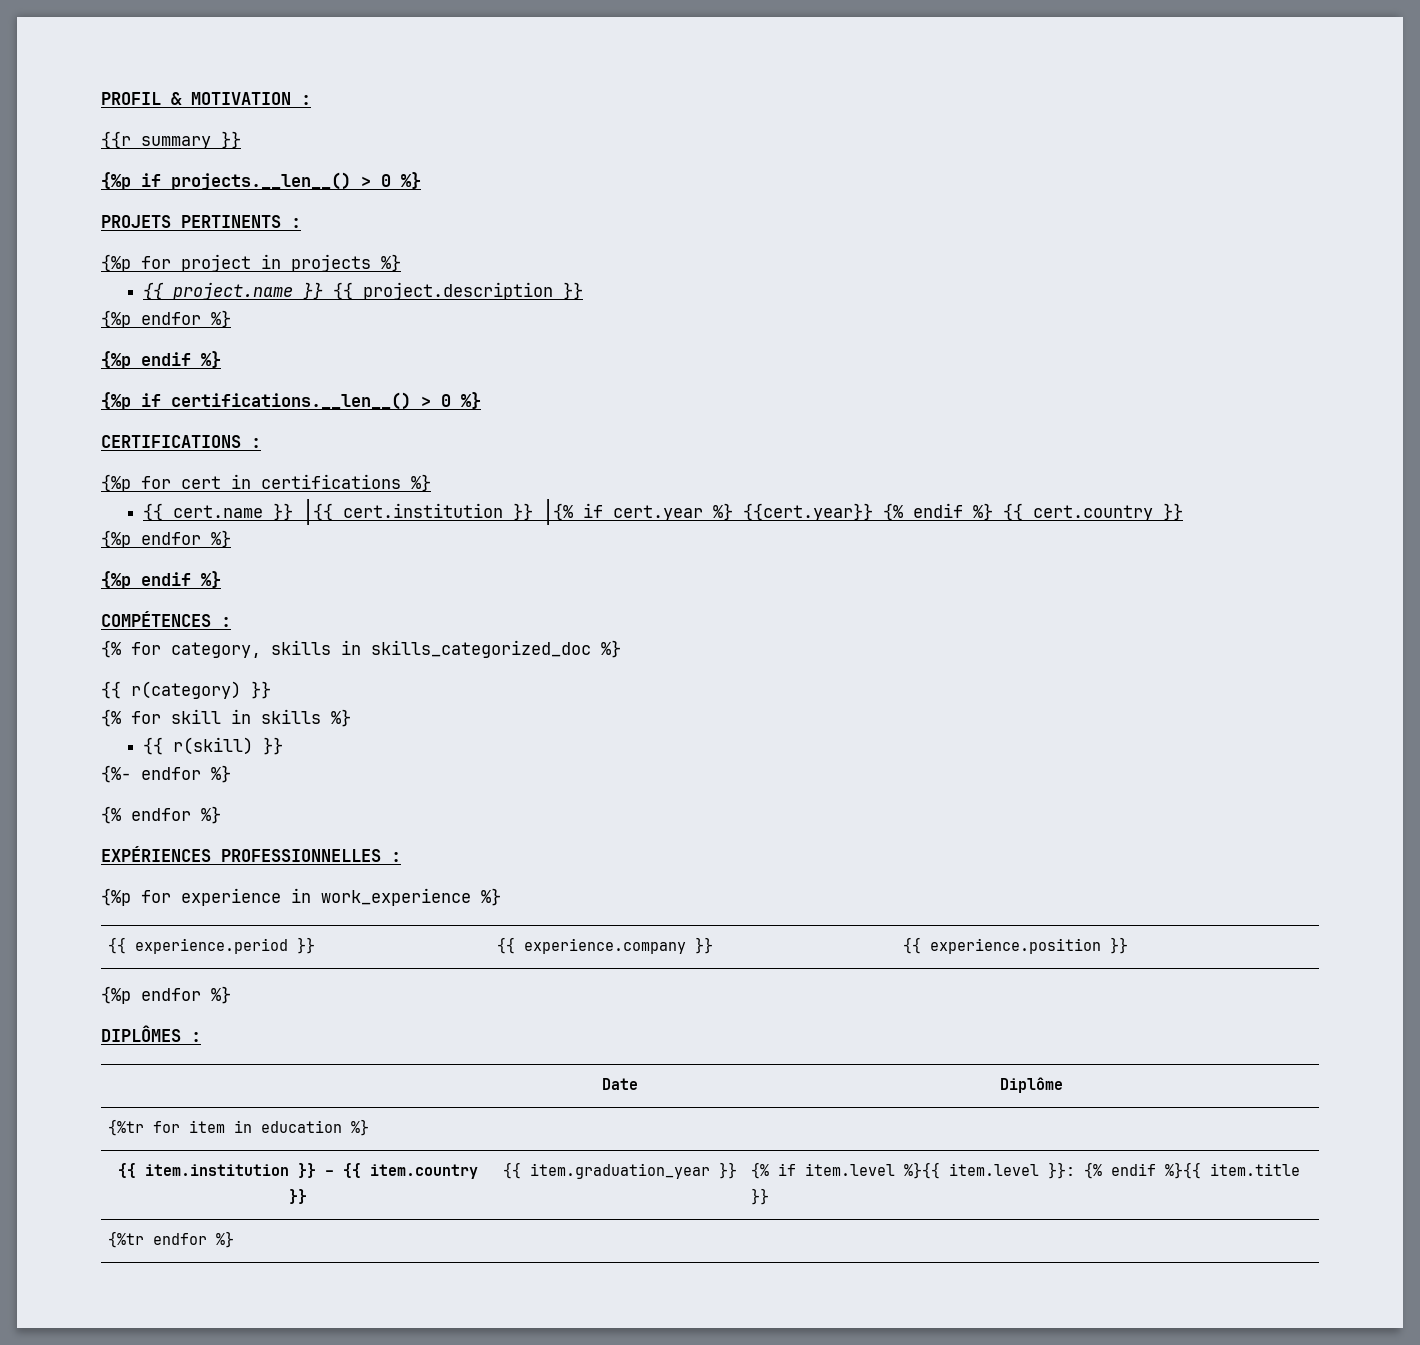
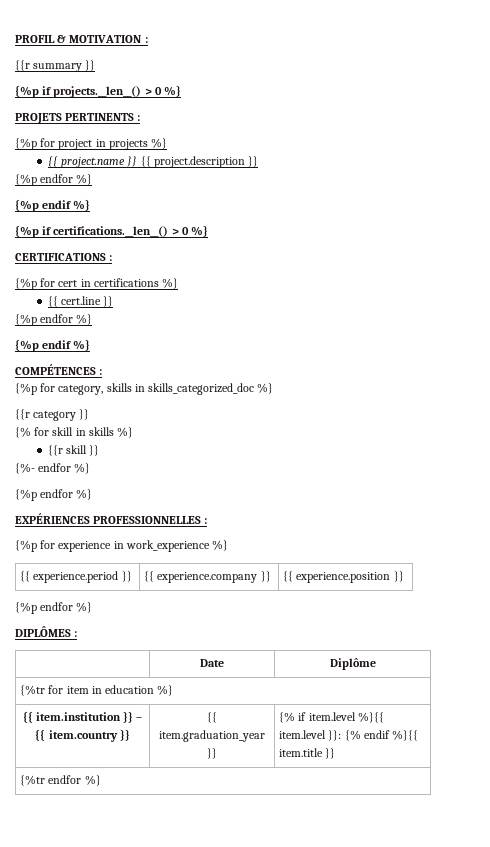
[172,499,1153,525] cert.name }} │{{ cert.institution }} │{% if cert.year %} {{cert.year}} {% endif %} {{ cert.country -> [61,296,102,305] cert.line
[101,640,121,658] {% -> [15,383,37,395] {%p
[101,681,241,699] {{ r(category) -> [15,409,77,421] {{r category
[142,737,253,755] {{ r(skill) -> [47,445,88,456] {{r skill
[101,806,121,824] {% -> [15,489,37,501] {%p

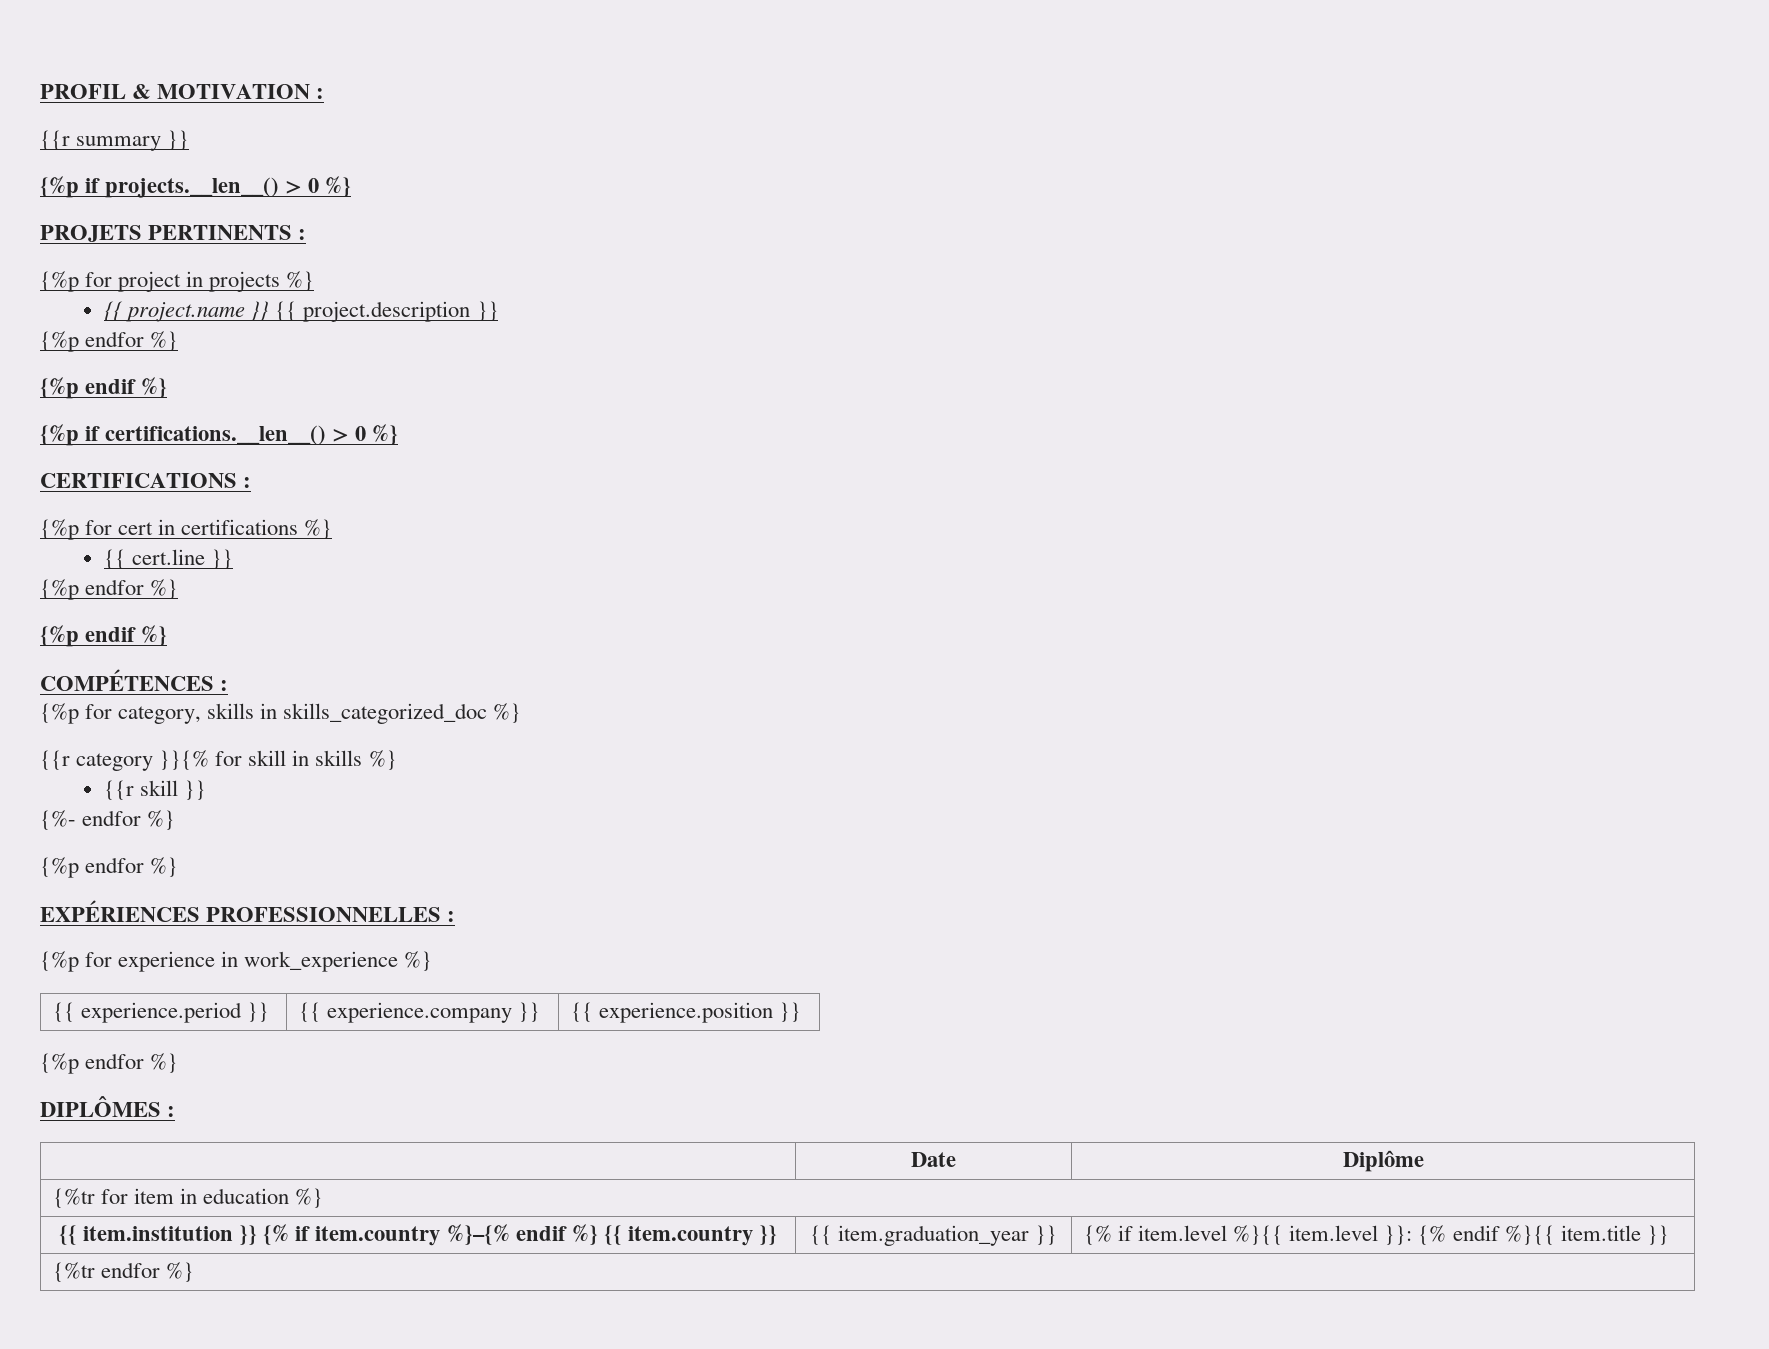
[79,409,90,420] [15,427,31,438] }} // {% -> [159,750,210,770] }}{%
[136,717,143,721] – -> [263,1224,598,1246] {% if item.country %}–{% endif %}

